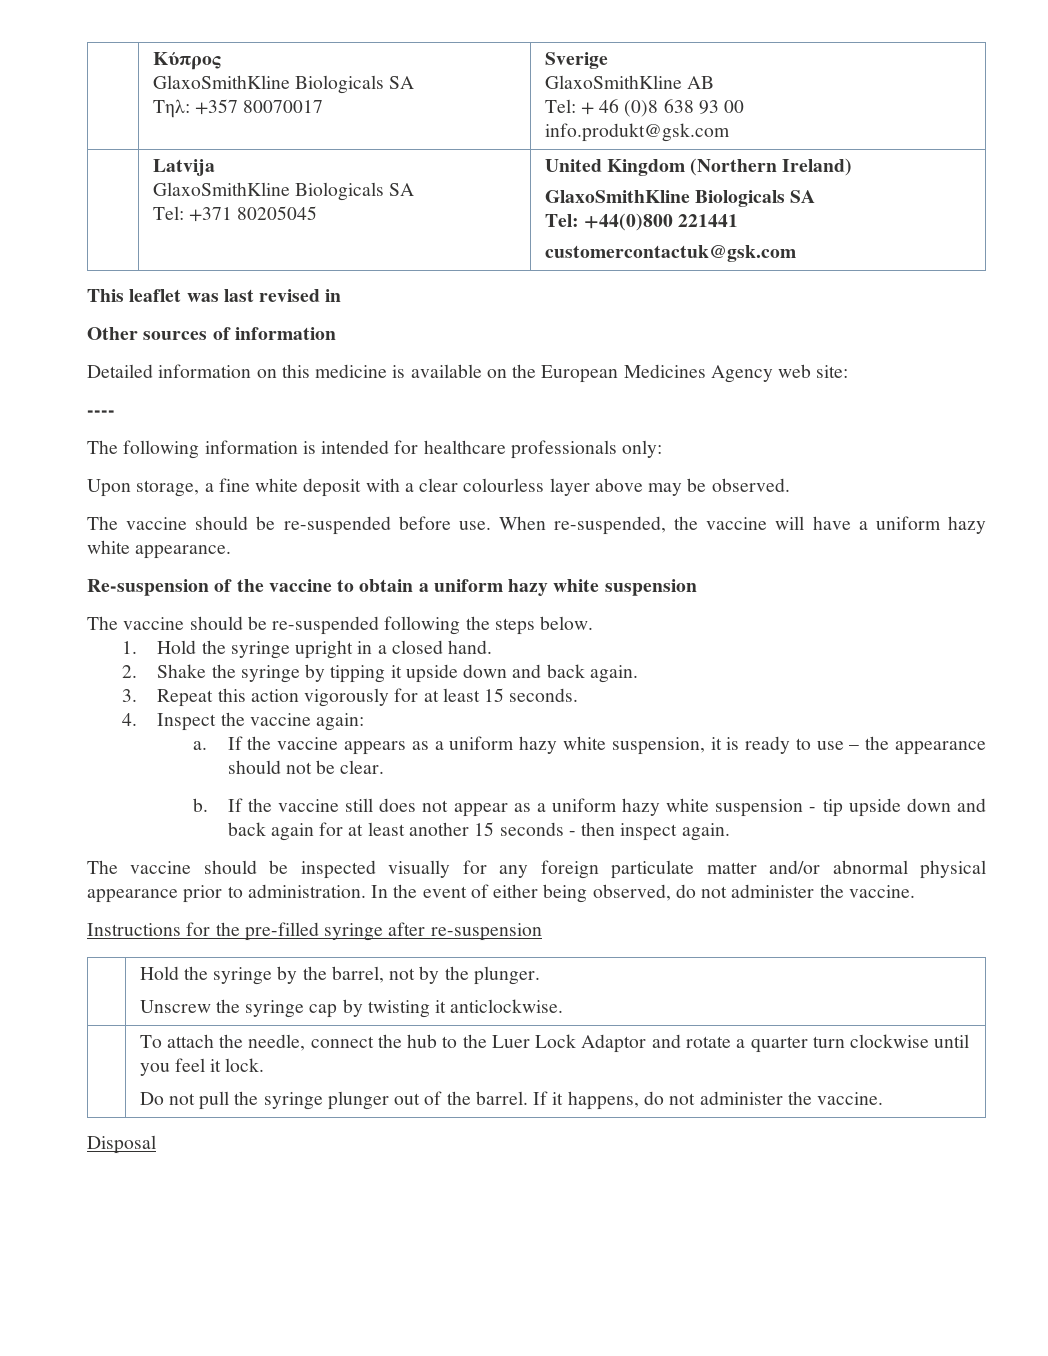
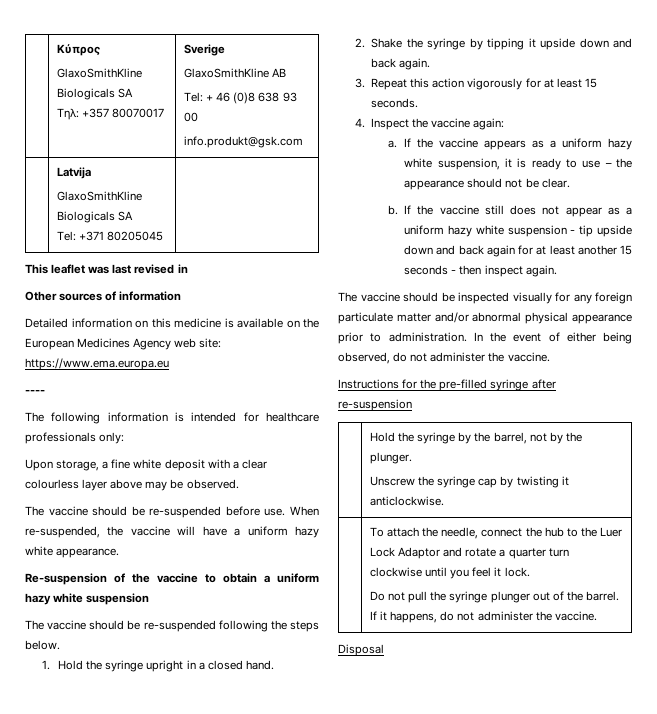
[544,158,853,176] [544,190,816,207] [544,213,739,231] [544,245,796,262] United Kingdom (Northern Ireland) // GlaxoSmithKline Biologicals SA // Tel: +44(0)800 221441 // customercontactuk@gsk.com -> (164, 236) none
(849, 371) none -> [25,358,169,370] https://www.ema.europa.eu

